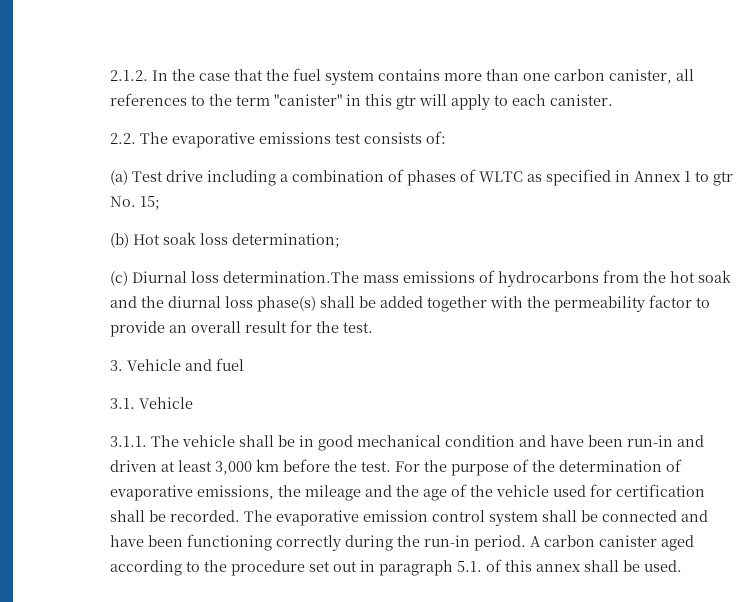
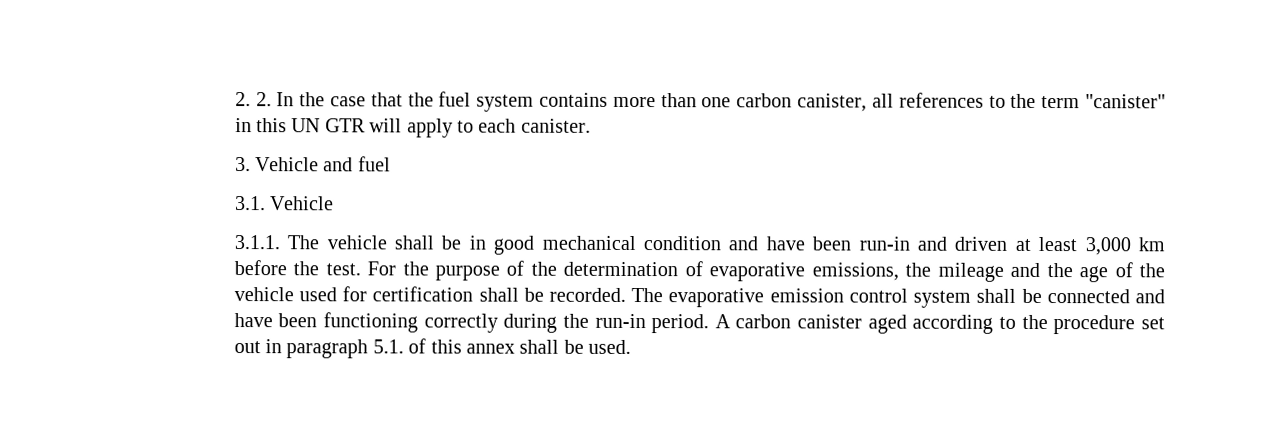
[110,70,149,81] 2.1.2. -> [234,92,272,107] 2. 2.
[396,95,417,110] gtr -> [291,118,366,133] UN GTR
[110,131,447,148] [110,169,734,186] [110,196,161,210] [110,232,341,248] [110,270,732,287] [110,295,711,312] [110,320,374,337] // 2.2. The evaporative emissions test consists of: // (a) Test drive including a combination of phases of WLTC as specified in Annex 1 to gtr No. 15; // (b) Hot soak loss determination; // (c) Diurnal loss determination.The mass emissions of hydrocarbons from the hot soak and the diurnal loss phase(s) shall be added together with the permeability factor to provide an overall result for the test. -> (591, 125) none

